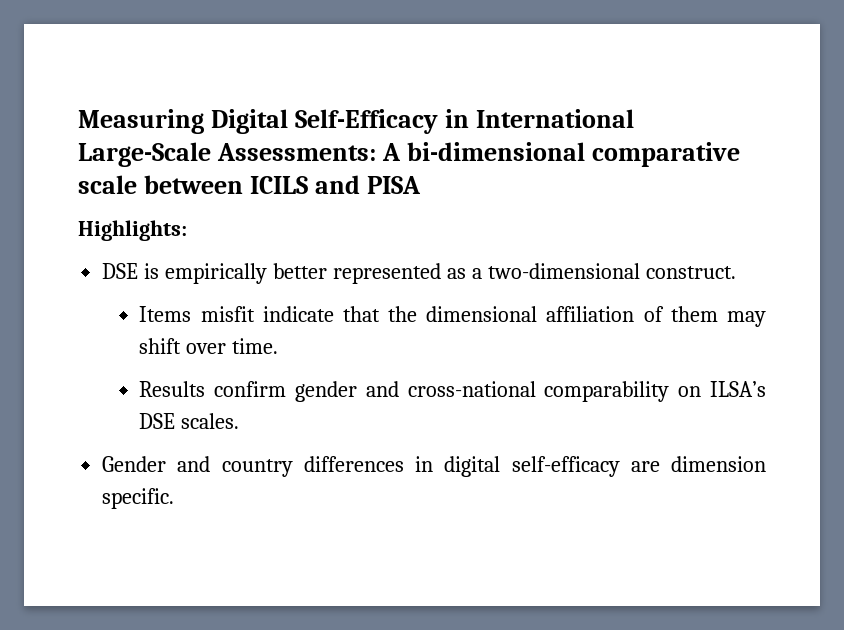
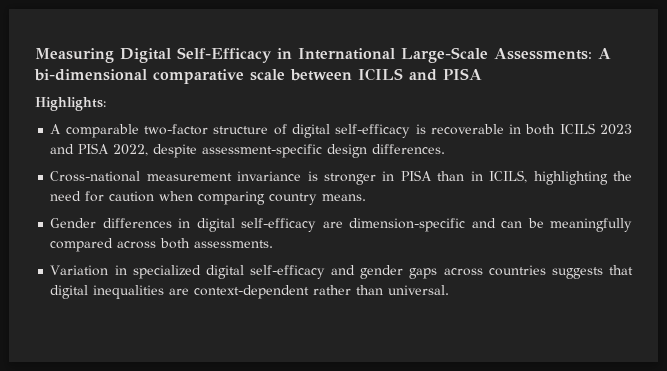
[102,263,736,284] [139,306,766,327] [139,338,279,354] [139,381,766,402] [139,413,240,429] DSE is empirically better represented as a two-dimensional construct. // Items misfit indicate that the dimensional affiliation of them may shift over time. // Results confirm gender and cross-national comparability on ILSA’s DSE scales. -> [50,123,632,138] [50,143,446,158] [50,170,633,185] [50,191,367,205] A comparable two-factor structure of digital self-efficacy is recoverable in both ICILS 2023 and PISA 2022, despite assessment-specific design differences. // Cross-national measurement invariance is stronger in PISA than in ICILS, highlighting the need for caution when comparing country means.
[177,456,293,477] and country -> (97, 223) none
[671,456,767,472] [102,488,175,509] dimension specific. -> [349,218,632,232] [50,238,274,252] [50,265,634,279] [50,285,450,299] dimension-specific and can be meaningfully compared across both assessments. // Variation in specialized digital self-efficacy and gender gaps across countries suggests that digital inequalities are context-dependent rather than universal.

